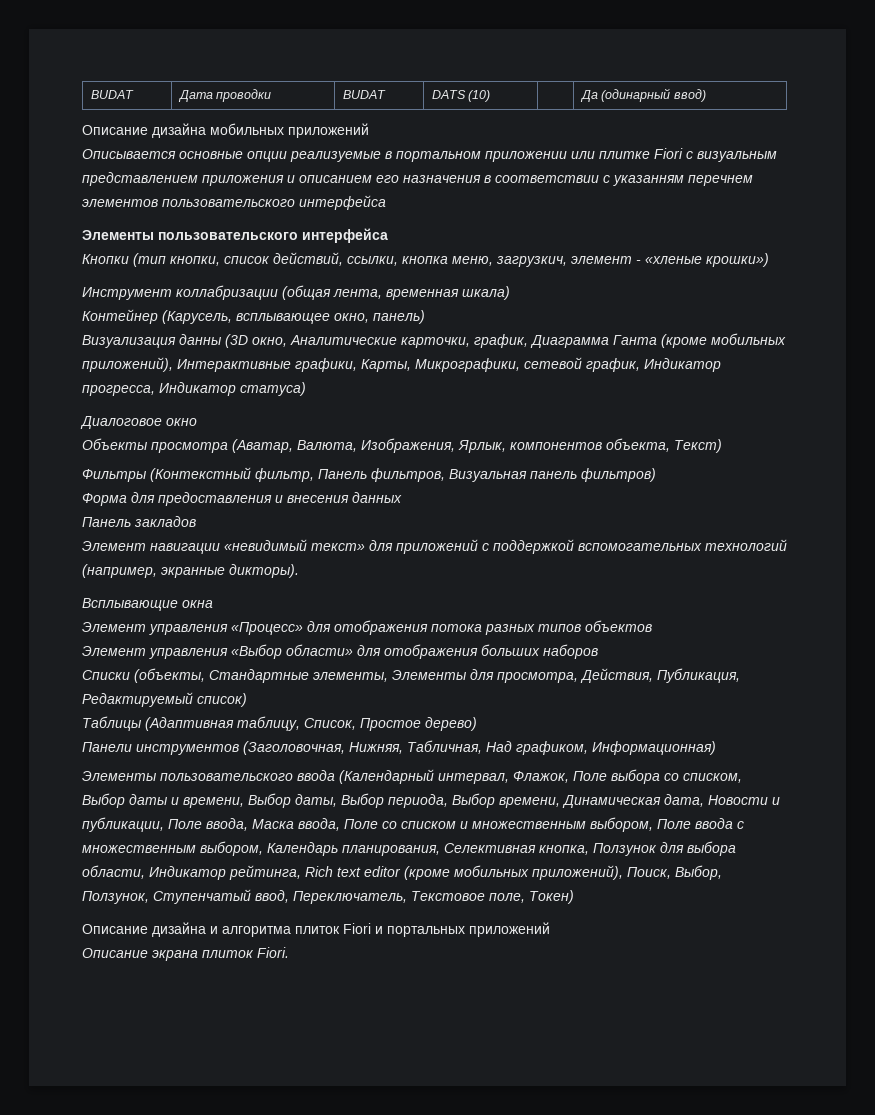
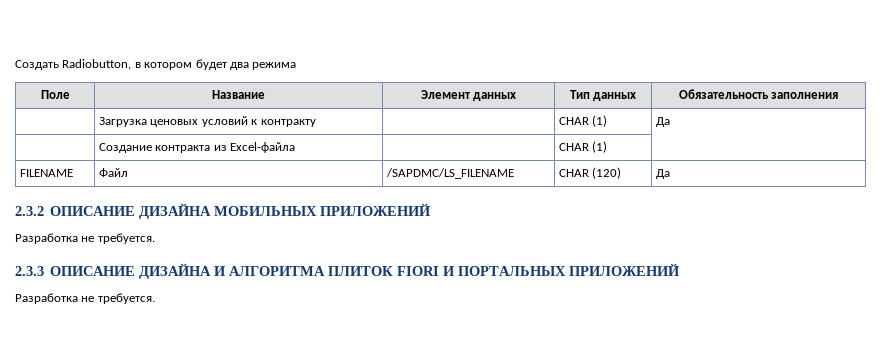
[90,90,134,99] [177,89,272,102] [342,90,386,99] [431,90,491,102] [579,88,706,102] [82,123,369,138] [82,148,777,162] [82,172,753,186] [82,195,386,210] [82,228,388,243] [82,252,769,267] [82,285,510,300] [82,309,425,324] [82,333,786,348] [82,357,721,372] [82,382,306,396] [80,416,197,429] [82,438,722,453] [82,467,656,482] [82,492,402,506] [82,516,196,527] [82,539,787,554] [82,564,299,578] [82,598,213,611] [82,620,652,635] [82,644,598,659] [82,668,740,683] [82,692,247,707] [82,716,477,731] [82,740,716,755] [82,769,742,784] [82,793,780,808] [82,817,744,832] [82,841,736,856] [82,865,722,880] [82,889,574,904] [82,922,550,937] [82,947,289,961] BUDAT | Дата проводки | BUDAT | DATS (10) | | Да (одинарный ввод) // Описание дизайна мобильных приложений // Описывается основные опции реализуемые в портальном приложении или плитке Fiori с визуальным представлением приложения и описанием его назначения в соответствии с указанням перечнем элементов пользовательского интерфейса // Элементы пользовательского интерфейса // Кнопки (тип кнопки, список действий, ссылки, кнопка меню, загрузкич, элемент - «хленые крошки») // Инструмент коллабризации (общая лента, временная шкала) // Контейнер (Карусель, всплывающее окно, панель) // Визуализация данны (3D окно, Аналитические карточки, график, Диаграмма Ганта (кроме мобильных приложений), Интерактивные графики, Карты, Микрографики, сетевой график, Индикатор прогресса, Индикатор статуса) // Диалоговое окно // Объекты просмотра (Аватар, Валюта, Изображения, Ярлык, компонентов объекта, Текст) // Фильтры (Контекстный фильтр, Панель фильтров, Визуальная панель фильтров) // Форма для предоставления и внесения данных // Панель закладов // Элемент навигации «невидимый текст» для приложений с поддержкой вспомогательных технологий (например, экранные дикторы). // Всплывающие окна // Элемент управления «Процесс» для отображения потока разных типов объектов // Элемент управления «Выбор области» для отображения больших наборов // Списки (объекты, Стандартные элементы, Элементы для просмотра, Действия, Публикация, Редактируемый список) // Таблицы (Адаптивная таблицу, Список, Простое дерево) // Панели инструментов (Заголовочная, Нижняя, Табличная, Над графиком, Информационная) // Элементы пользовательского ввода (Календарный интервал, Флажок, Поле выбора со списком, Выбор даты и времени, Выбор даты, Выбор периода, Выбор времени, Динамическая дата, Новости и публикации, Поле ввода, Маска ввода, Поле со списком и множественным выбором, Поле ввода с множественным выбором, Календарь планирования, Селективная кнопка, Ползунок для выбора области, Индикатор рейтинга, Rich text editor (кроме мобильных приложений), Поиск, Выбор, Ползунок, Ступенчатый ввод, Переключатель, Текстовое поле, Токен) // Описание дизайна и алгоритма плиток Fiori и портальных приложений // Описание экрана плиток Fiori. -> [15,59,297,70] [40,90,70,99] [212,90,265,99] [420,90,517,101] [569,90,637,101] [678,89,839,99] [99,116,316,127] [559,115,608,127] [656,117,671,127] [99,142,296,153] [559,141,608,153] [20,169,74,177] [99,168,129,177] [386,168,515,179] [559,167,622,179] [656,169,671,179] [15,203,432,219] [15,233,155,244] [15,263,681,279] [15,293,155,304] Создать Radiobutton, в котором будет два режима // Поле | Название | Элемент данных | Тип данных | Обязательность заполнения // | Загрузка ценовых условий к контракту | | CHAR (1) | Да // | Создание контракта из Excel-файла | | CHAR (1) | // FILENAME | Файл | /SAPDMC/LS_FILENAME | CHAR (120) | Да // 2.3.2 ОПИСАНИЕ ДИЗАЙНА МОБИЛЬНЫХ ПРИЛОЖЕНИЙ // Разработка не требуется. // 2.3.3 ОПИСАНИЕ ДИЗАЙНА И АЛГОРИТМА ПЛИТОК FIORI И ПОРТАЛЬНЫХ ПРИЛОЖЕНИЙ // Разработка не требуется.

